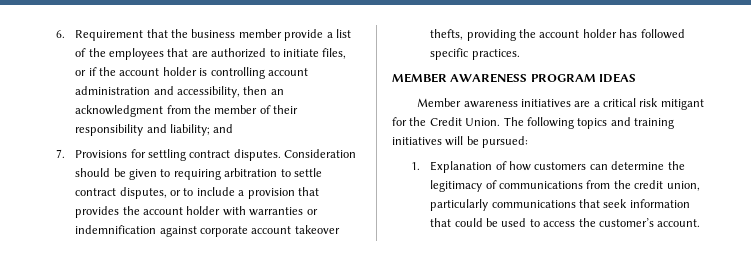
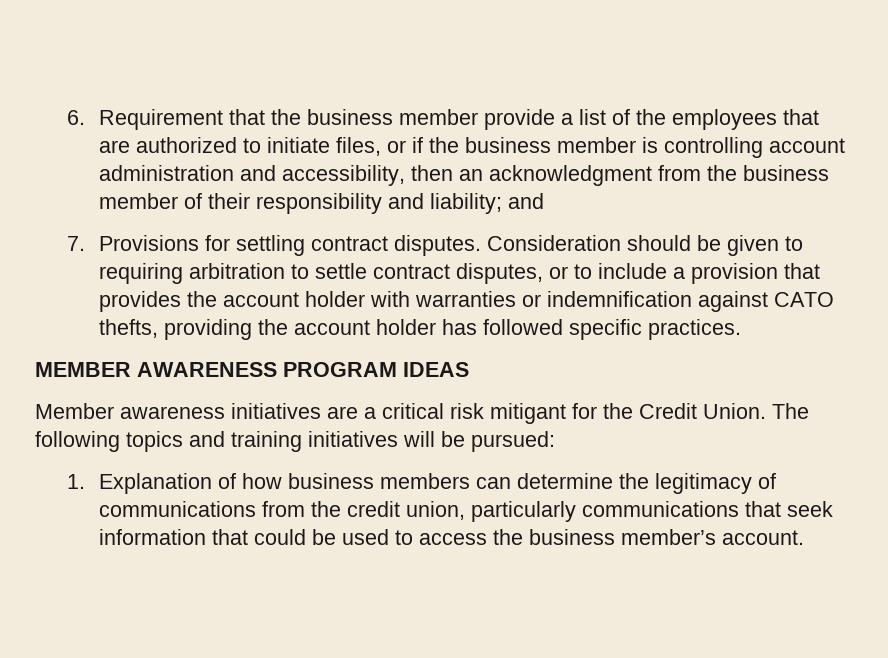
[119,67,197,76] account holder -> [465,137,637,153] business member
(212, 109) none -> [743,165,830,181] business
[200,225,340,237] corporate account takeover -> [774,292,835,307] CATO
[534,162,587,170] customers -> [288,473,471,489] business members
[598,218,654,227] customer’s -> [529,529,717,545] business member’s

